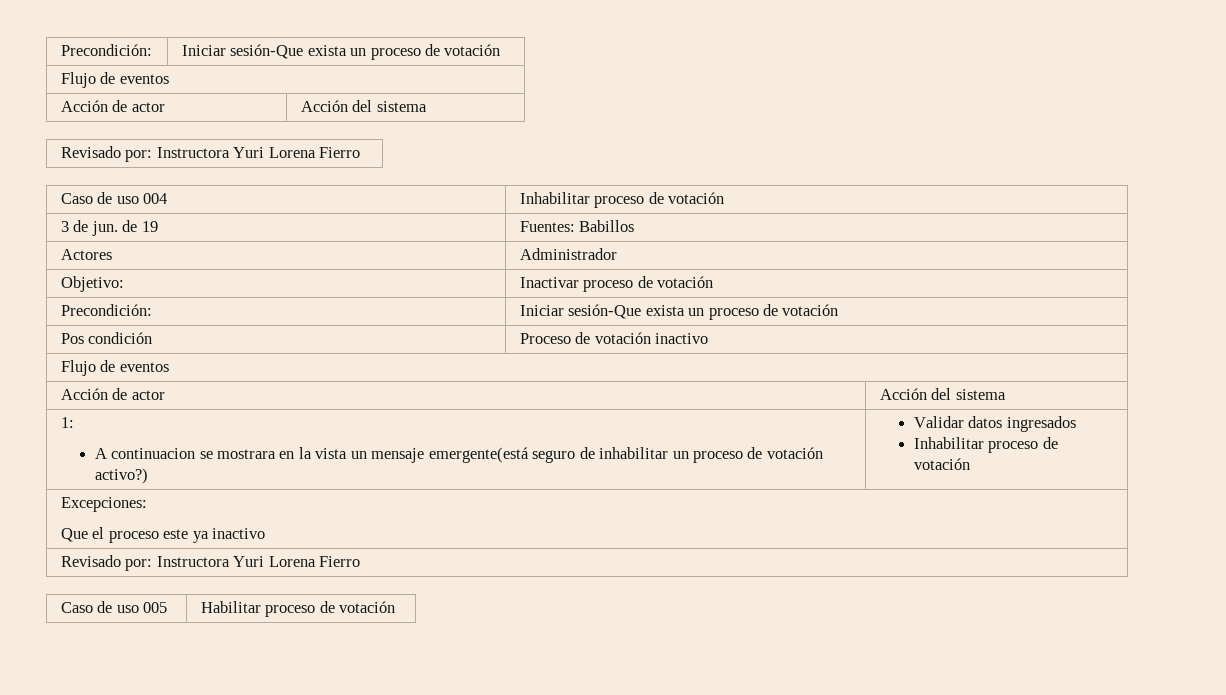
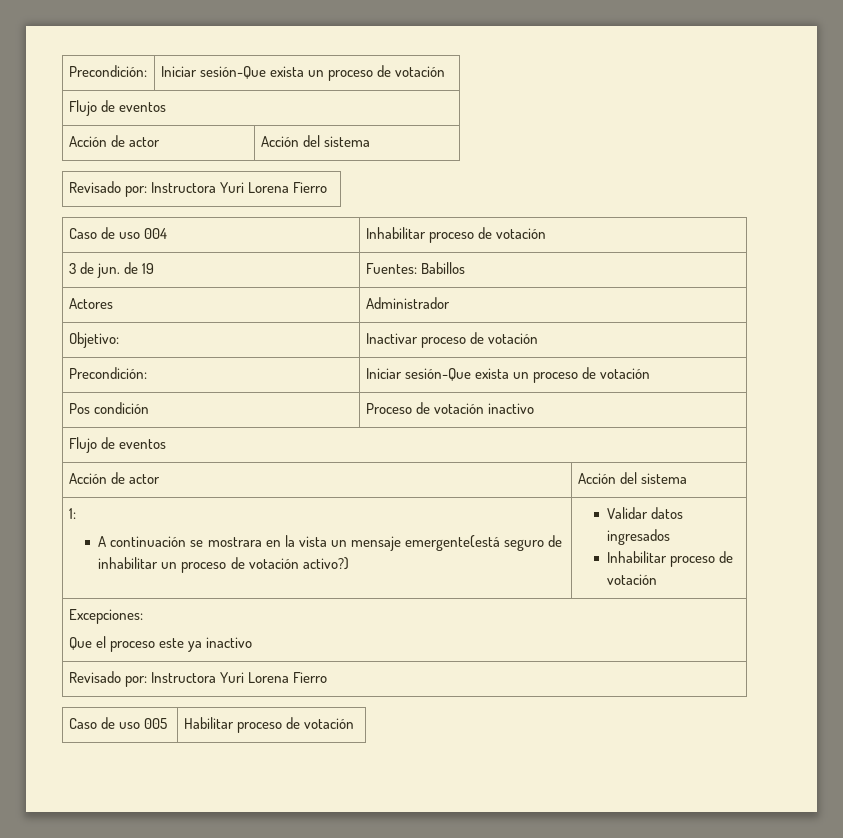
[111,448,196,459] continuacion -> [110,536,187,547] continuación

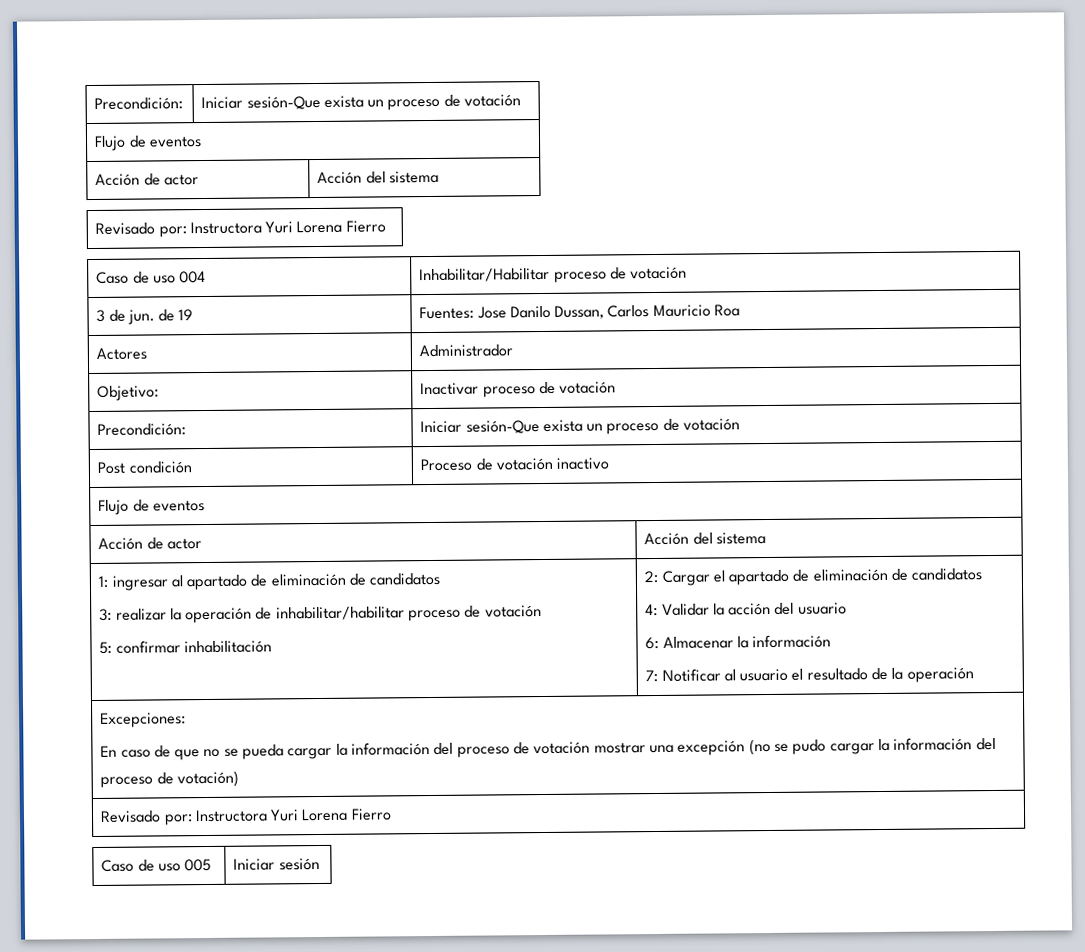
[365,227,426,239] Inhabilitar -> [419,267,551,283] Inhabilitar/Habilitar
[420,262,465,274] Babillos -> [476,304,741,319] Jose Danilo Dussan, Carlos Mauricio Roa
[68,403,90,414] Pos -> [97,461,126,474] Post
[98,535,562,551] [98,557,349,573] [607,507,684,519] [607,529,671,545] [607,551,734,567] [607,574,658,585] [68,609,143,624] [68,636,252,652] // A continuación se mostrara en la vista un mensaje emergente(está seguro de inhabilitar un proceso de votación activo?) | Validar datos ingresados // Inhabilitar proceso de votación // Excepciones: // Que el proceso este ya inactivo -> [111,572,441,591] [99,605,542,624] [99,640,272,654] [644,568,983,586] [645,602,847,617] [645,634,832,650] [645,667,974,683] [100,712,187,728] [100,737,996,761] [100,770,239,788] ingresar al apartado de eliminación de candidatos // 3: realizar la operación de inhabilitar/habilitar proceso de votación // 5: confirmar inhabilitación | 2: Cargar el apartado de eliminación de candidatos // 4: Validar la acción del usuario // 6: Almacenar la información // 7: Notificar al usuario el resultado de la operación // Excepciones: // En caso de que no se pueda cargar la información del proceso de votación mostrar una excepción (no se pudo cargar la información del proceso de votación)
[183,717,354,733] Habilitar proceso de votación -> [233,858,320,871] Iniciar sesión

